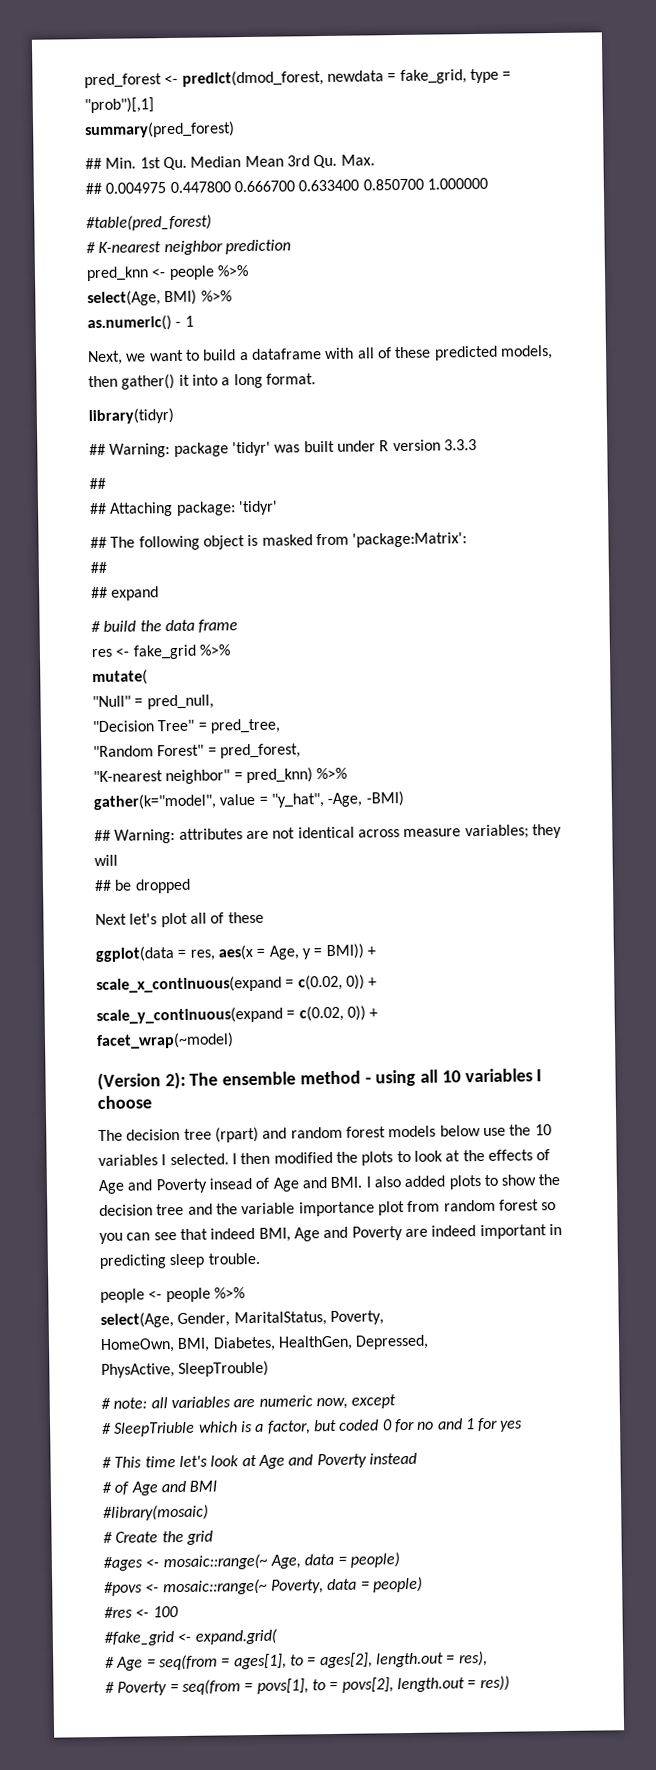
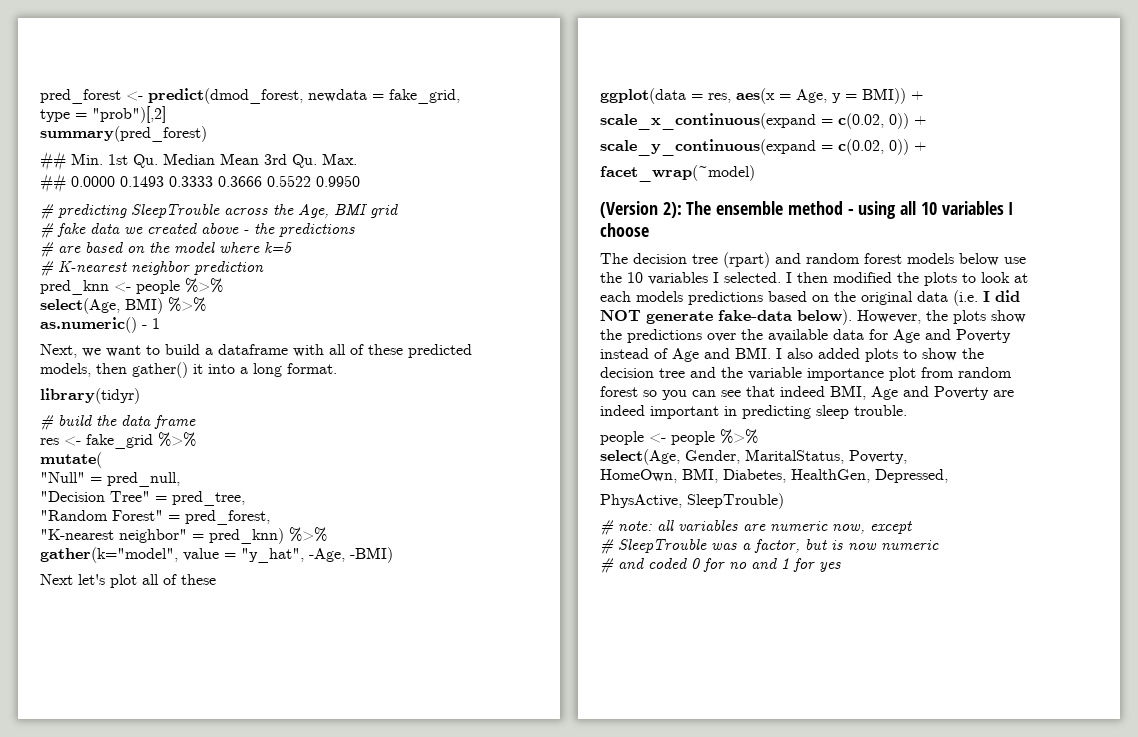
[84,97,154,114] "prob")[,1] -> [92,106,166,123] "prob")[,2]
[105,177,488,194] [86,214,212,232] 0.004975 0.447800 0.666700 0.633400 0.850700 1.000000 // #table(pred_forest) -> [71,175,360,187] [40,203,398,219] [40,223,355,238] [40,242,293,257] 0.0000 0.1493 0.3333 0.3666 0.5522 0.9950 // # predicting SleepTrouble across the Age, BMI grid // # fake data we created above - the predictions // # are based on the model where k=5
[89,439,477,458] [89,477,106,490] [89,500,278,517] [90,532,468,551] [90,561,107,574] [91,586,160,601] // ## Warning: package 'tidyr' was built under R version 3.3.3 // ## // ## Attaching package: 'tidyr' // ## The following object is masked from 'package:Matrix': // ## // ## expand -> (140, 396) none
[94,823,562,844] [94,854,118,867] [94,878,191,894] // ## Warning: attributes are not identical across measure variables; they will // ## be dropped -> (393, 555) none
[462,1149,551,1162] [98,1178,252,1195] the effects of Age and Poverty insead -> [600,290,1020,306] [600,309,1026,325] [600,329,1011,343] [600,348,649,359] each models predictions based on the original data (i.e. I did NOT generate fake-data below). However, the plots show the predictions over the available data for Age and Poverty instead
[114,1419,337,1437] SleepTriuble which is a factor, but -> [618,539,939,553] [600,558,644,573] SleepTrouble was a factor, but is now numeric // # and
[102,1452,417,1469] [102,1480,218,1496] [103,1504,209,1521] [103,1530,213,1545] [103,1552,400,1571] [104,1576,423,1596] [104,1606,179,1618] [104,1628,277,1646] [105,1650,488,1671] [105,1675,510,1696] // # This time let's look at Age and Poverty instead // # of Age and BMI // #library(mosaic) // # Create the grid // #ages <- mosaic::range(~ Age, data = people) // #povs <- mosaic::range(~ Poverty, data = people) // #res <- 100 // #fake_grid <- expand.grid( // # Age = seq(from = ages[1], to = ages[2], length.out = res), // # Poverty = seq(from = povs[1], to = povs[2], length.out = res)) -> (841, 567) none

